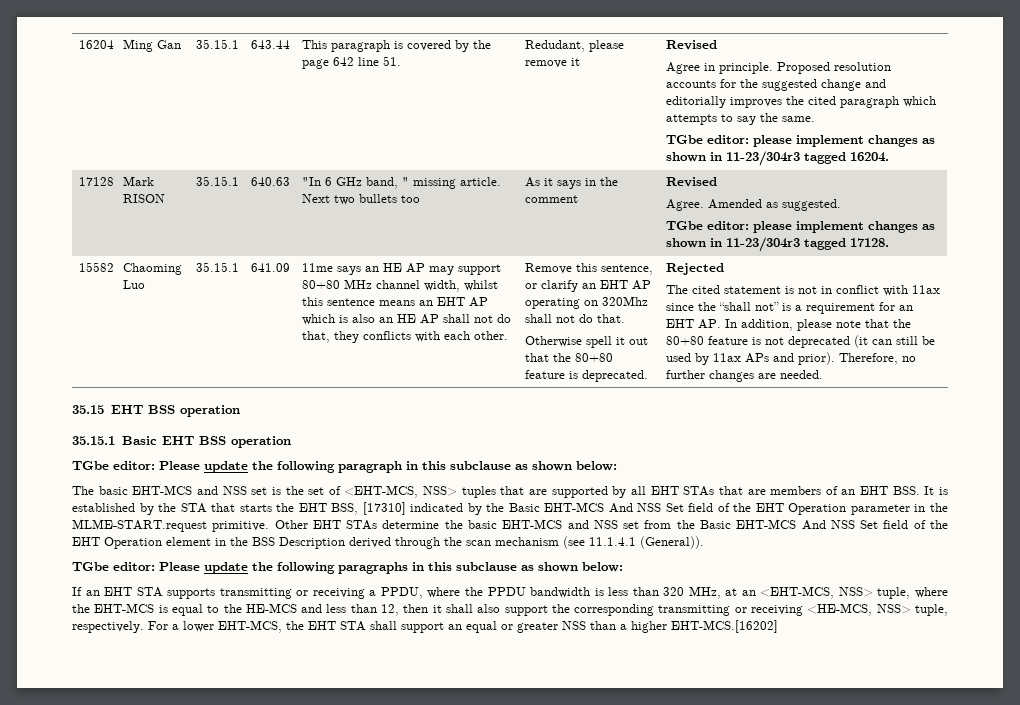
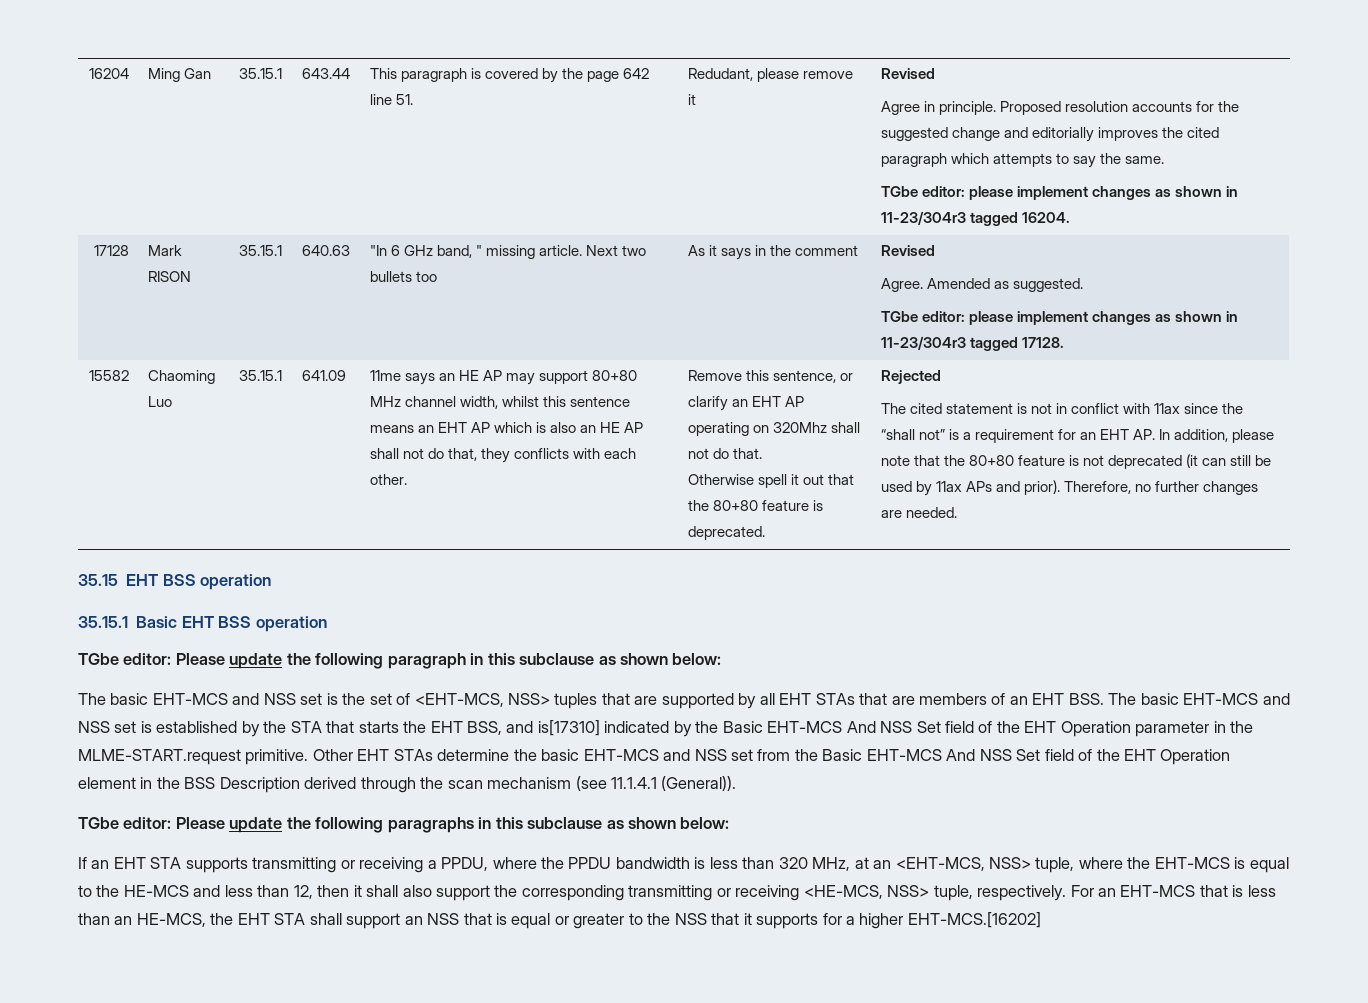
[924,486,935,495] It -> [1108,693,1290,705] [78,721,137,733] The basic EHT-MCS and NSS set
[362,502,406,515] [17310] -> [506,720,600,736] and is[17310]
[172,620,282,633] a lower EHT-MCS, -> [1098,885,1276,897] [78,913,206,927] an EHT-MCS that is less than an HE-MCS,
[466,621,616,633] equal or greater NSS than -> [427,913,842,929] NSS that is equal or greater to the NSS that it supports for

